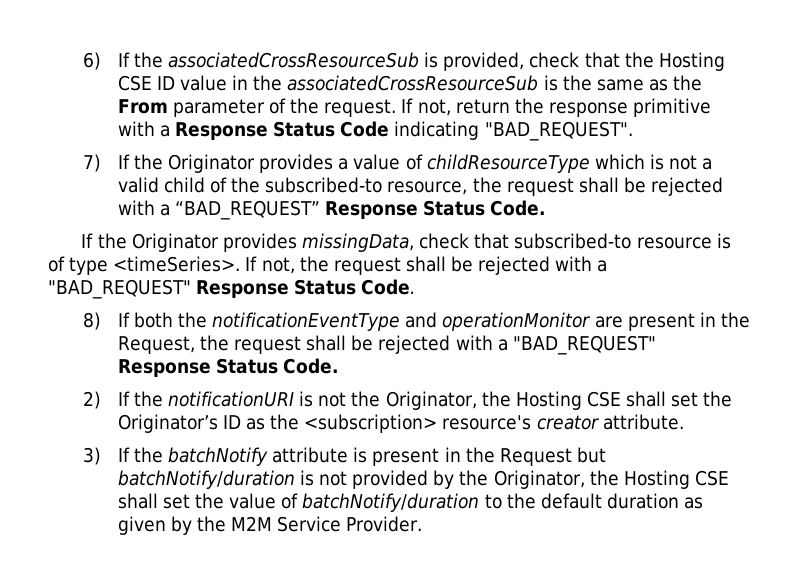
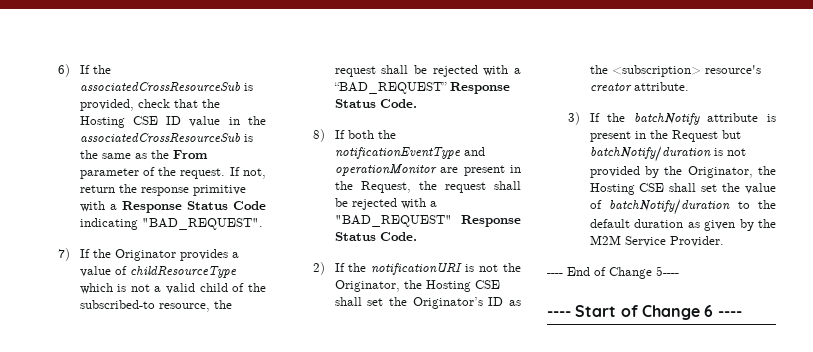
[81,233,731,252] [48,256,608,275] [48,279,416,299] // If the Originator provides missingData, check that subscribed-to resource is of type <timeSeries>. If not, the request shall be rejected with a "BAD_REQUEST" Response Status Code. -> (417, 103) none
(423, 524) none -> [547,266,679,279] [547,305,742,320] // ---- End of Change 5---- // ---- Start of Change 6 ----

